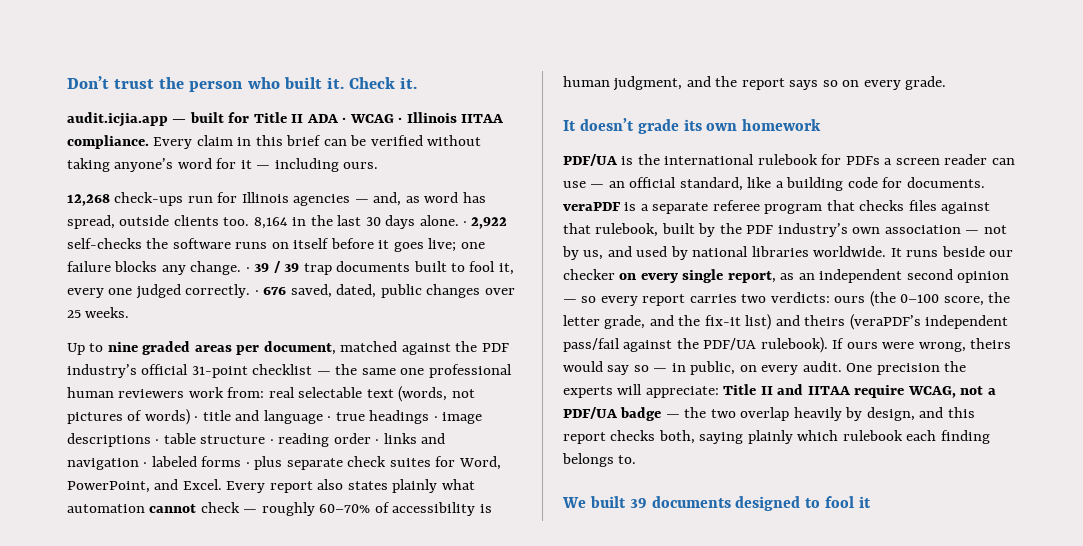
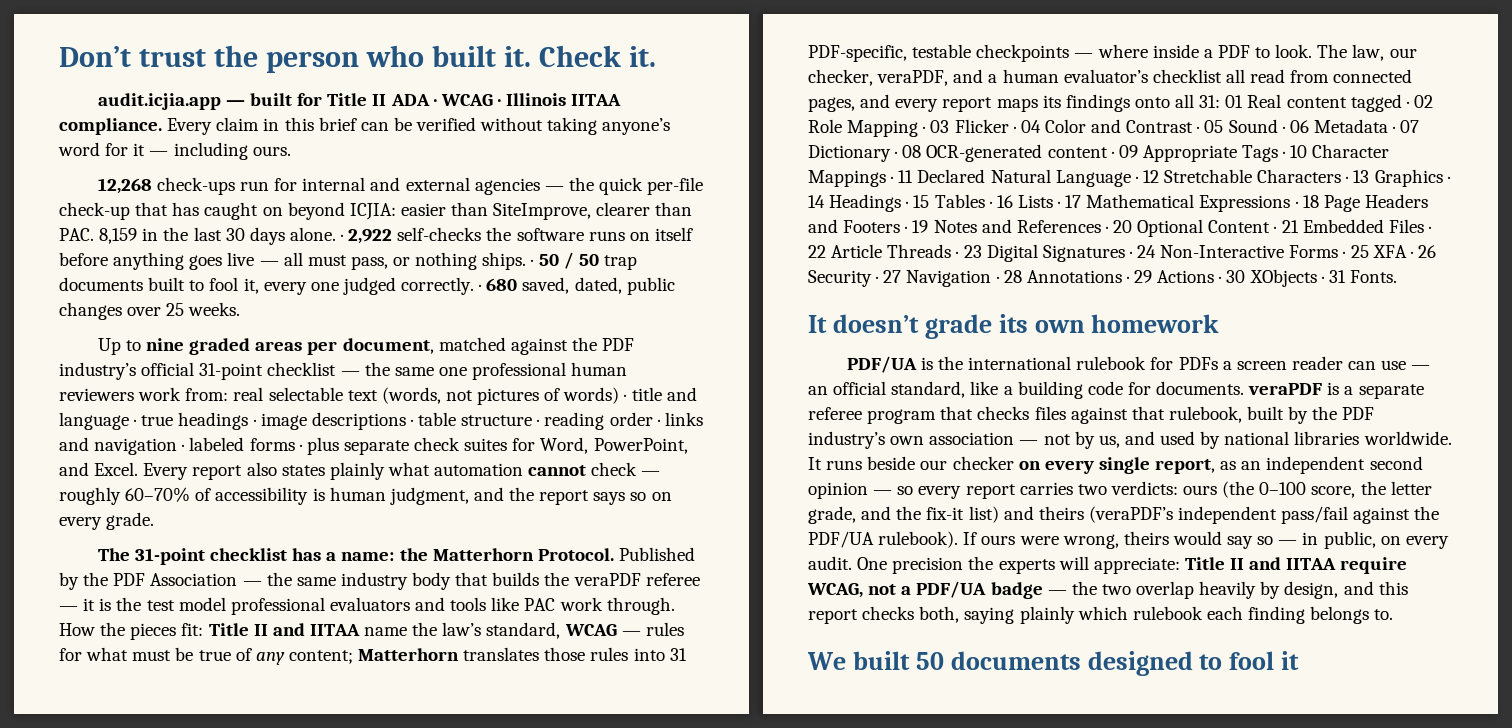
[241,192,486,206] [67,215,288,229] Illinois agencies — and, as word has spread, outside clients too. 8,164 -> [302,177,704,195] [59,202,693,220] [59,228,138,244] internal and external agencies — the quick per-file check-up that has caught on beyond ICJIA: easier than SiteImprove, clearer than PAC. 8,159
[378,238,485,252] [67,261,300,275] it goes live; one failure blocks any change. · 39 / 39 -> [113,252,599,270] anything goes live — all must pass, or nothing ships. · 50 / 50
[263,287,287,295] 676 -> [486,278,518,291] 680
(947, 83) none -> [97,547,695,565] [59,572,700,590] [59,597,675,615] [59,622,684,640] [59,647,687,665] [808,44,1417,62] [808,69,1413,86] [808,94,1433,112] [808,119,1420,137] [808,144,1390,162] [808,169,1451,187] [808,194,1428,212] [808,219,1432,237] [808,244,1436,262] [808,269,1397,287] // The 31-point checklist has a name: the Matterhorn Protocol. Published by the PDF Association — the same industry body that builds the veraPDF referee — it is the test model professional evaluators and tools like PAC work through. How the pieces fit: Title II and IITAA name the law’s standard, WCAG — rules for what must be true of any content; Matterhorn translates those rules into 31 PDF-specific, testable checkpoints — where inside a PDF to look. The law, our checker, veraPDF, and a human evaluator’s checklist all read from connected pages, and every report maps its findings onto all 31: 01 Real content tagged · 02 Role Mapping · 03 Flicker · 04 Color and Contrast · 05 Sound · 06 Metadata · 07 Dictionary · 08 OCR-generated content · 09 Appropriate Tags · 10 Character Mappings · 11 Declared Natural Language · 12 Stretchable Characters · 13 Graphics · 14 Headings · 15 Tables · 16 Lists · 17 Mathematical Expressions · 18 Page Headers and Footers · 19 Notes and References · 20 Optional Content · 21 Embedded Files · 22 Article Threads · 23 Digital Signatures · 24 Non-Interactive Forms · 25 XFA · 26 Security · 27 Navigation · 28 Annotations · 29 Actions · 30 XObjects · 31 Fonts.
[629,498,647,508] 39 -> [915,652,944,670] 50

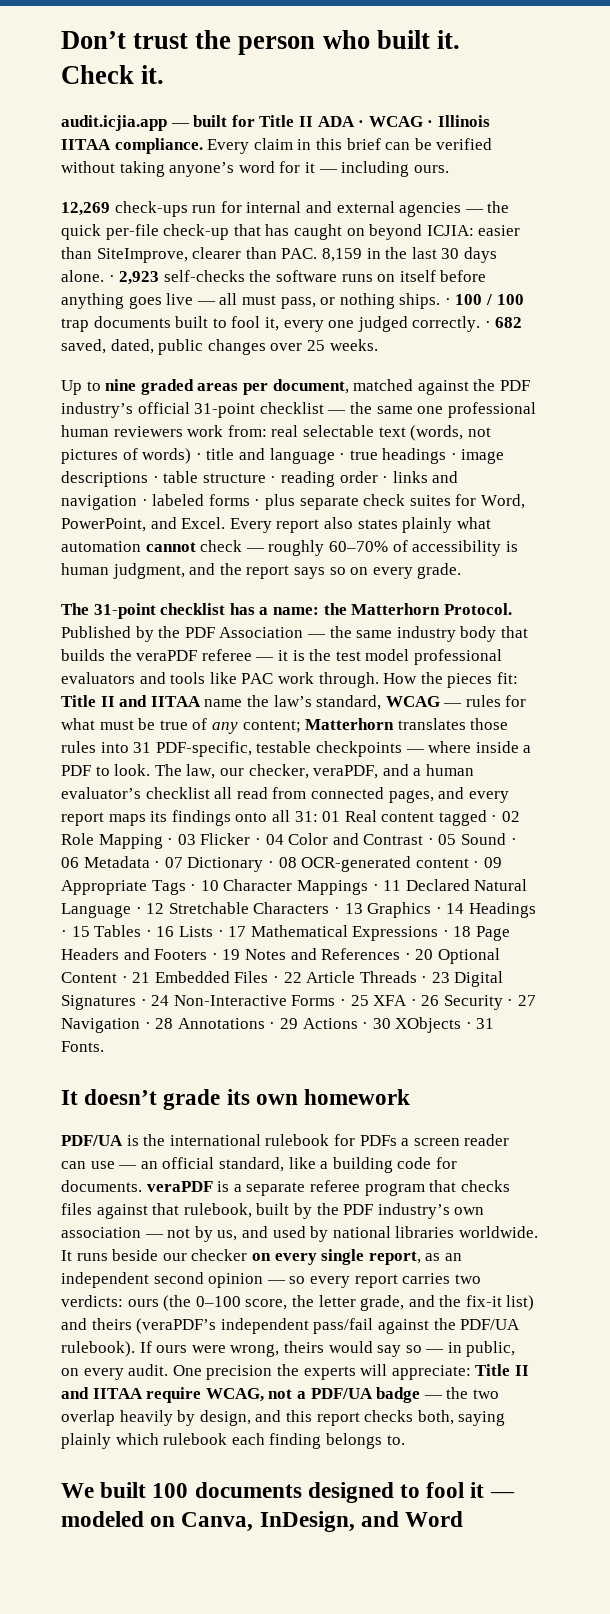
[97,178,152,194] 12,268 -> [61,202,110,216] 12,269
[348,229,393,244] 2,922 -> [119,271,160,285] 2,923
[538,252,599,269] 50 / 50 -> [455,294,524,305] 100 / 100
[486,278,518,291] 680 -> [495,317,523,328] 682
[915,652,944,670] 50 -> [152,1483,189,1498] 100
(1300, 660) none -> [489,1492,515,1498] [61,1511,464,1532] — modeled on Canva, InDesign, and Word

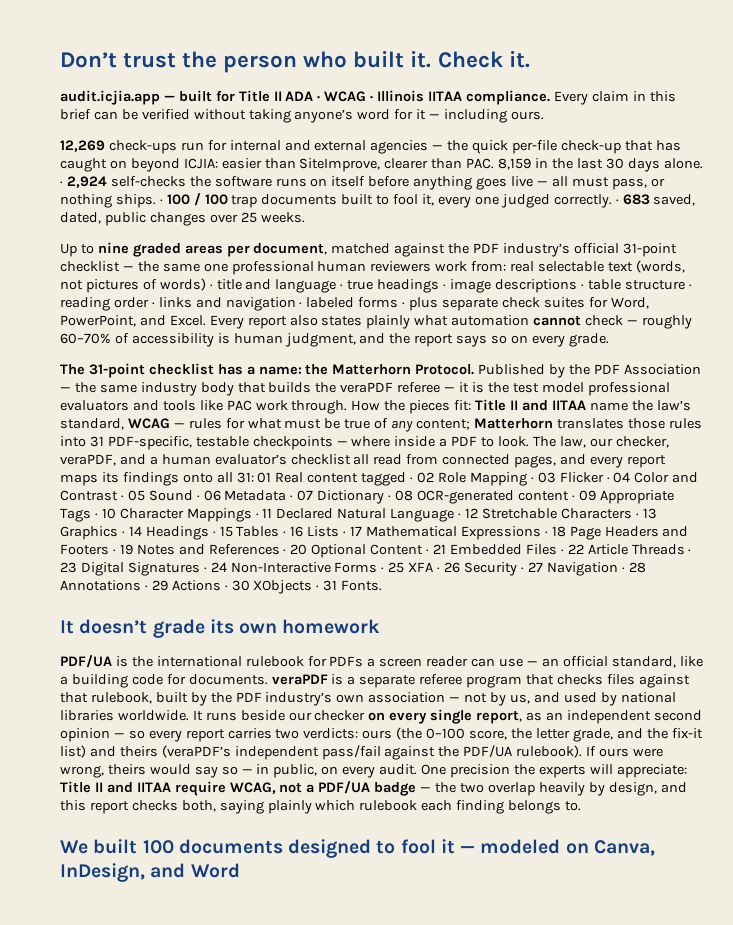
[119,271,160,285] 2,923 -> [66,176,107,188] 2,924
[495,317,523,328] 682 -> [622,194,650,205] 683

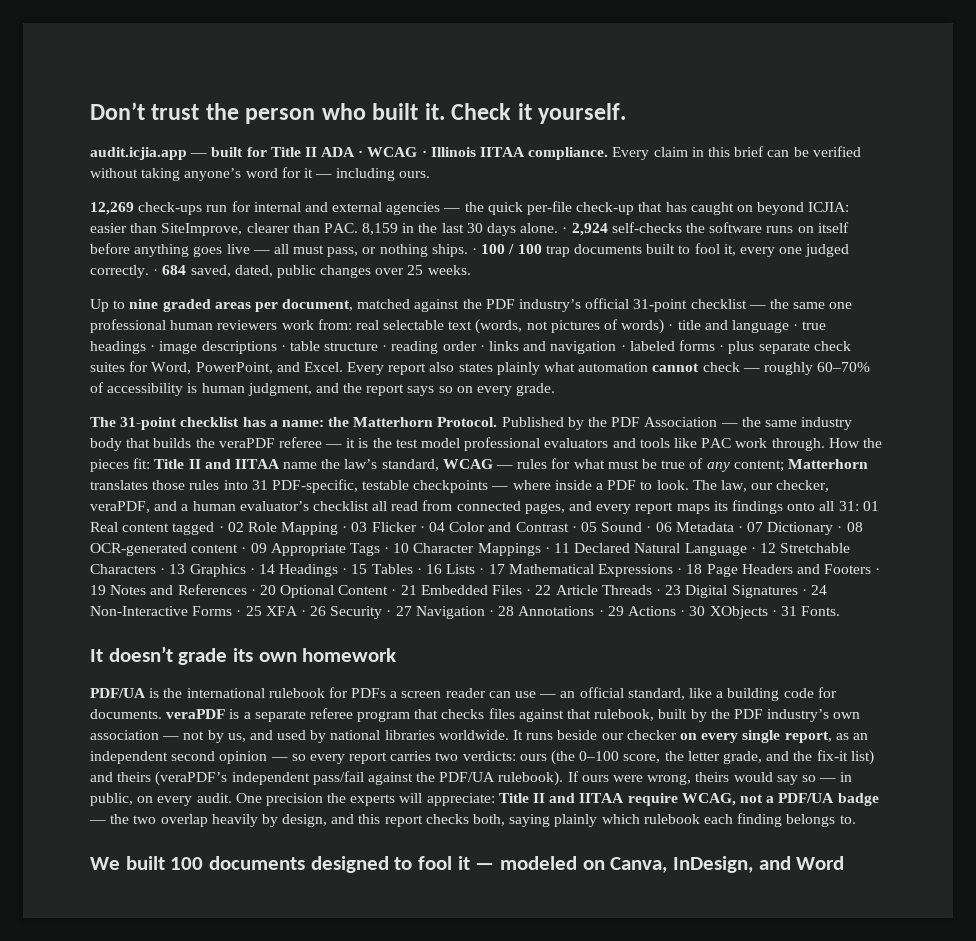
[508,51,530,68] it. -> [517,103,627,124] it yourself.
[622,194,650,205] 683 -> [162,265,187,275] 684

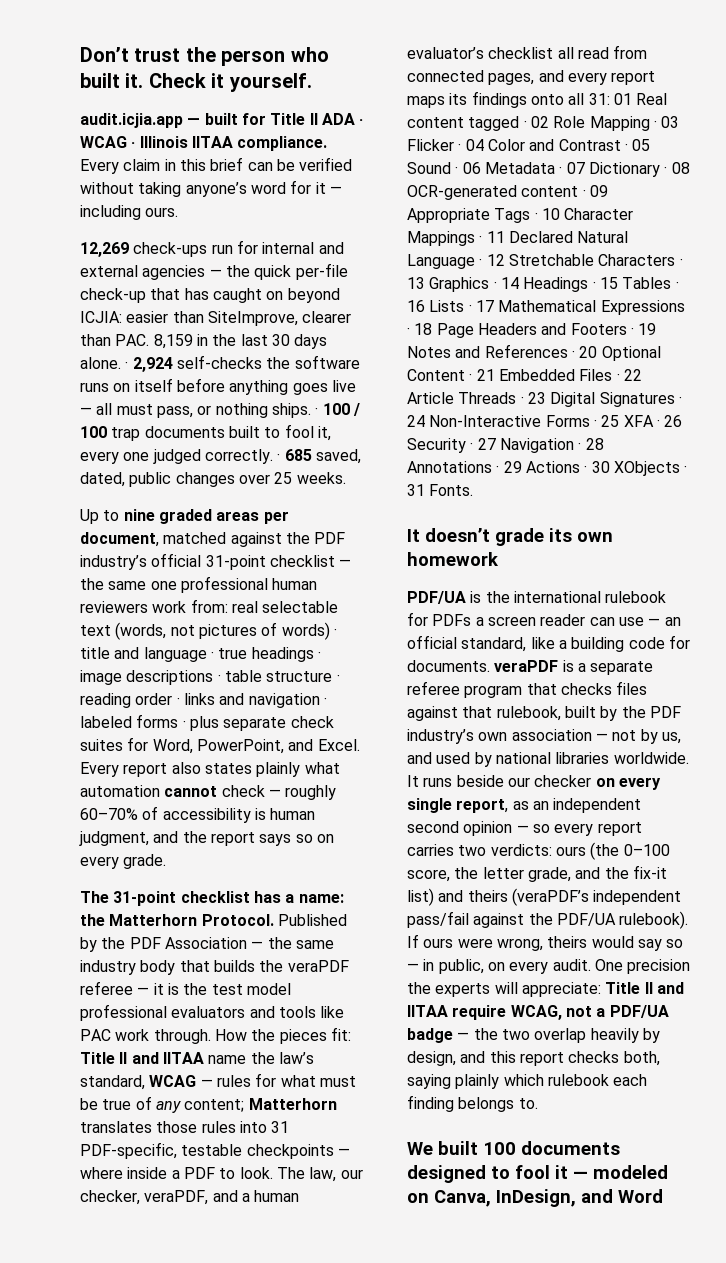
[162,265,187,275] 684 -> [284,449,312,461] 685

